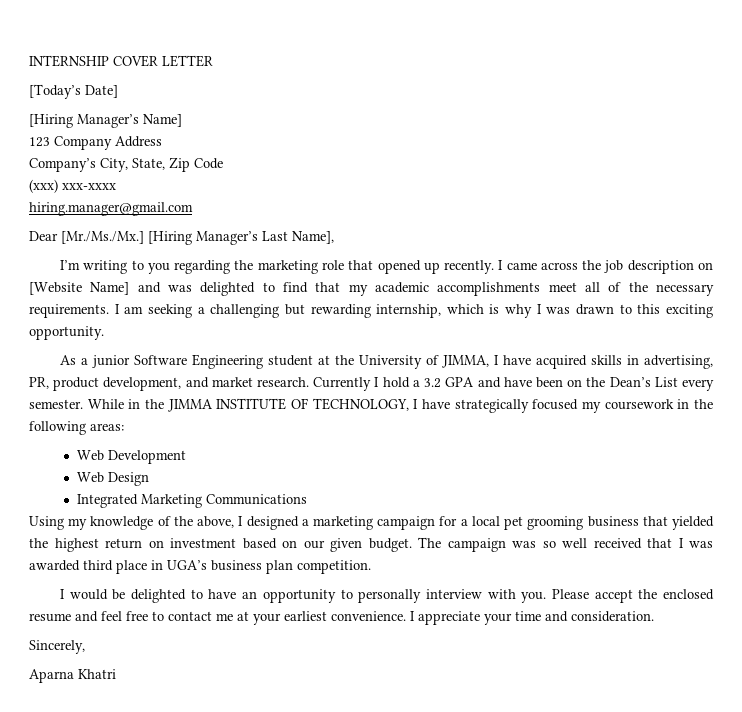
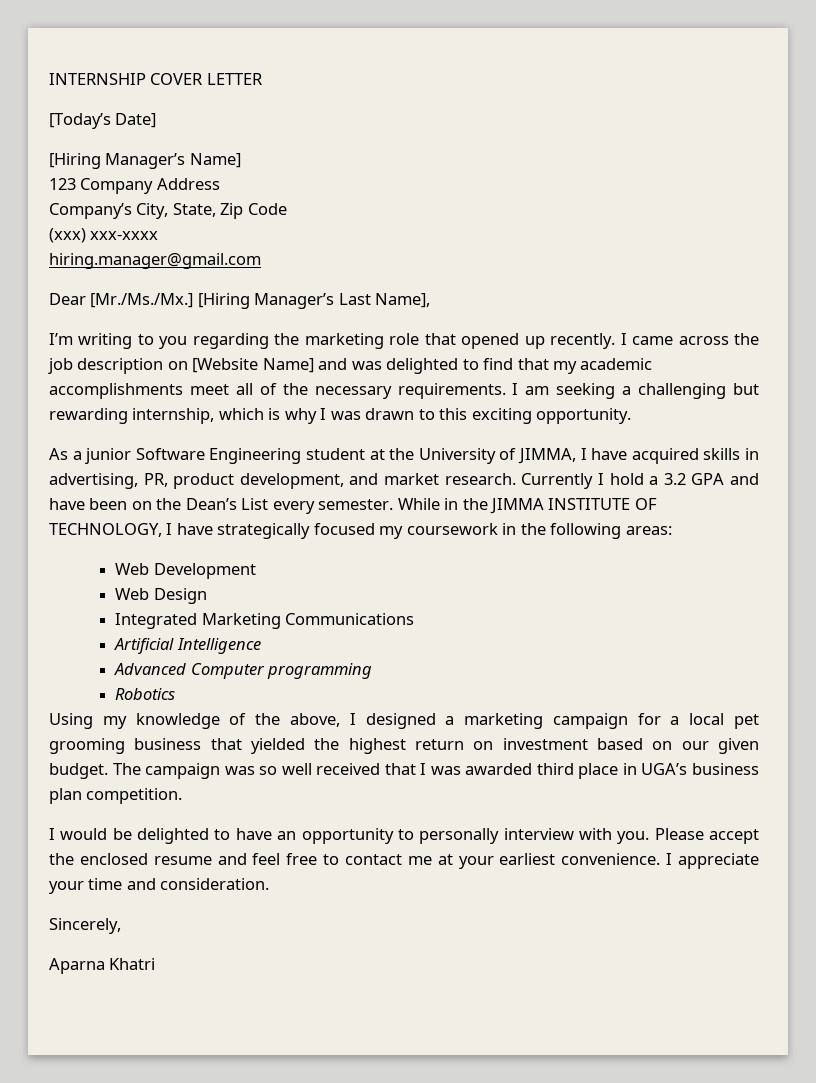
(308, 499) none -> [114,638,261,654] [114,663,373,679] [115,688,176,700] // Artificial Intelligence // Advanced Computer programming // Robotics

